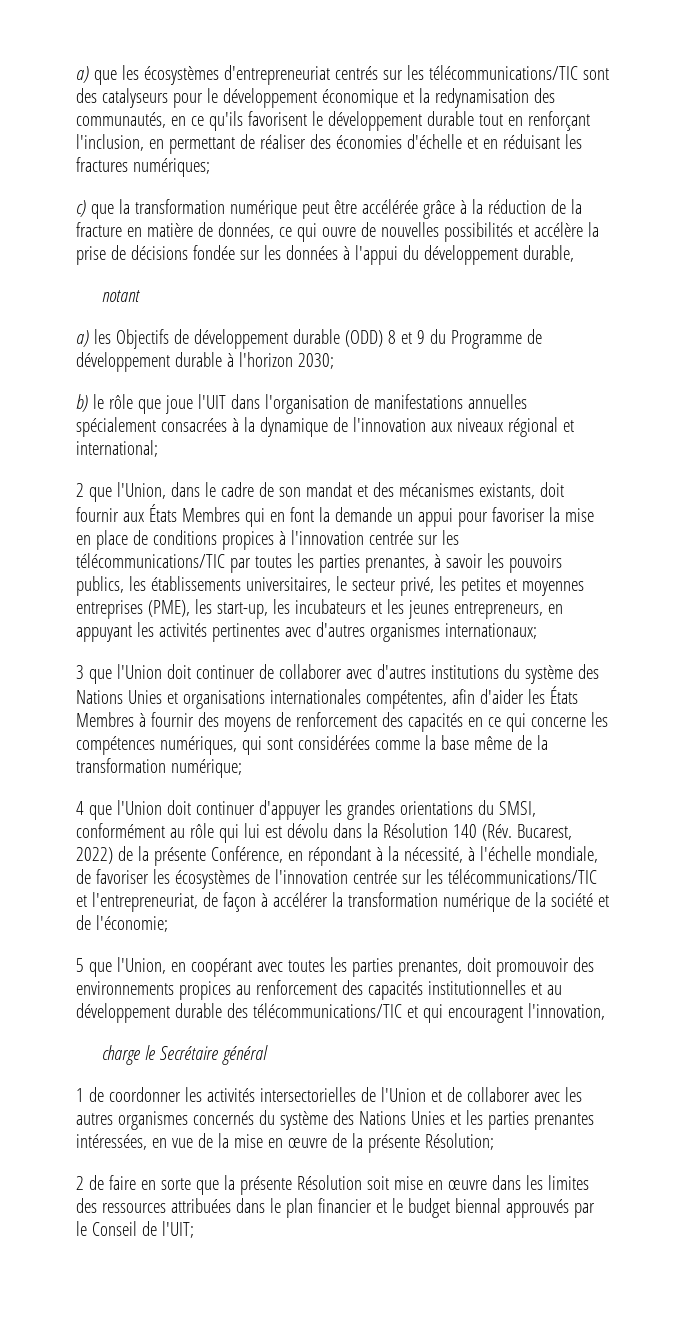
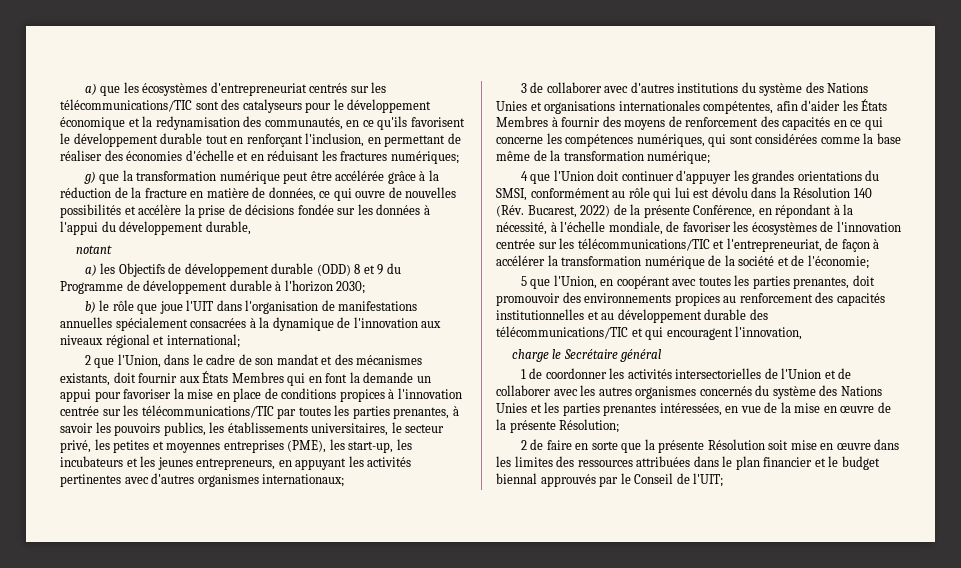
[76,200,86,217] c) -> [83,171,96,184] g)
[88,664,255,684] que l'Union doit continuer -> (527, 88) none

